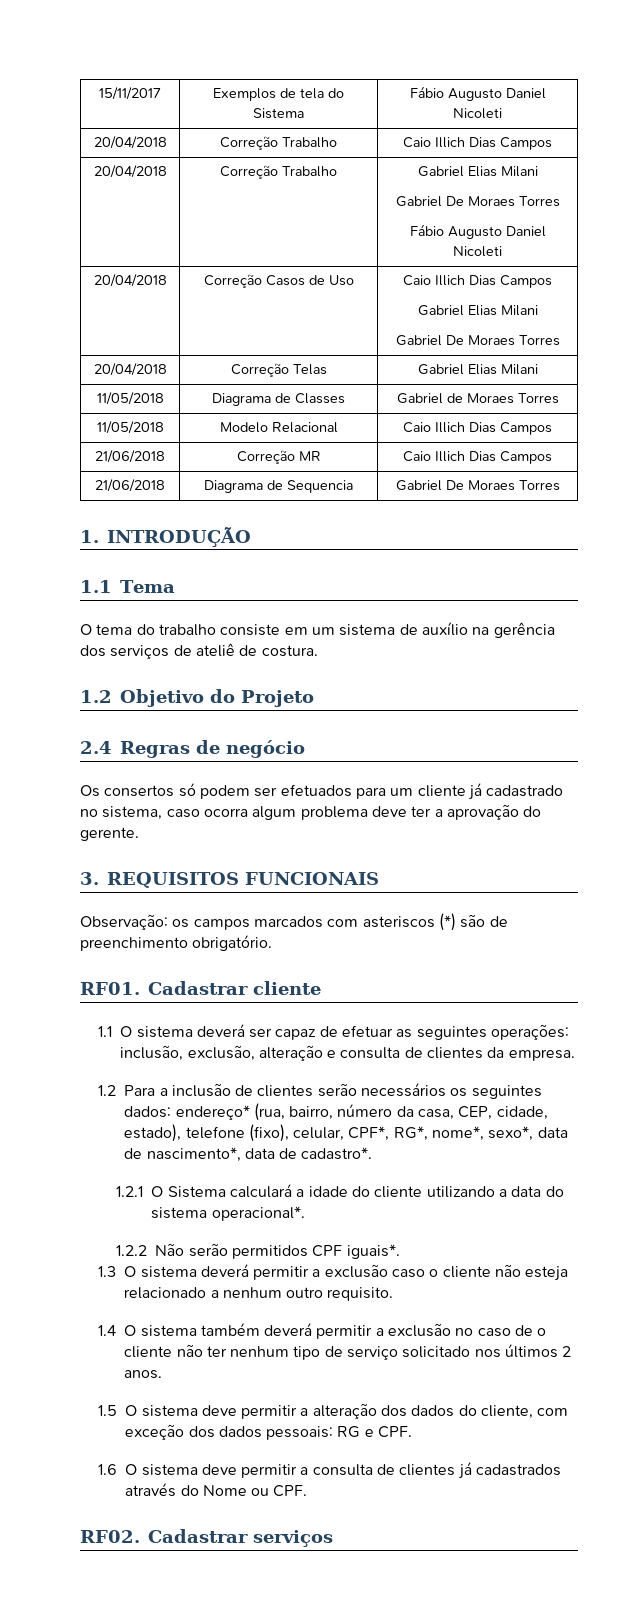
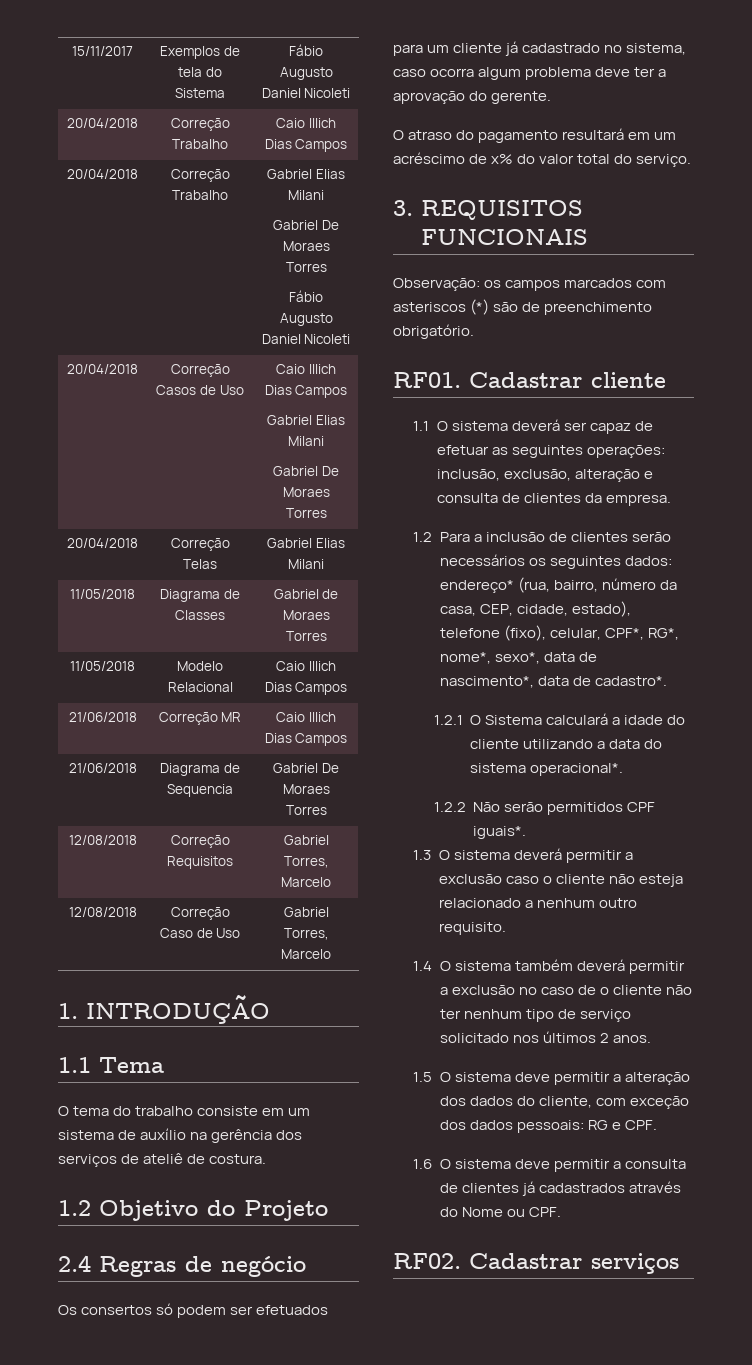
(560, 485) none -> [68,835,137,845] [170,835,230,848] [167,856,233,869] [283,835,329,845] [283,856,329,868] [281,877,331,887] [68,907,137,917] [170,907,230,920] [159,928,241,938] [283,907,329,917] [283,928,329,940] [281,949,331,959] // 12/08/2018 | Correção Requisitos | Gabriel Torres, Marcelo // 12/08/2018 | Correção Caso de Uso | Gabriel Torres, Marcelo
(139, 834) none -> [393,128,677,143] [393,152,692,167] // O atraso do pagamento resultará em um acréscimo de x% do valor total do serviço.

